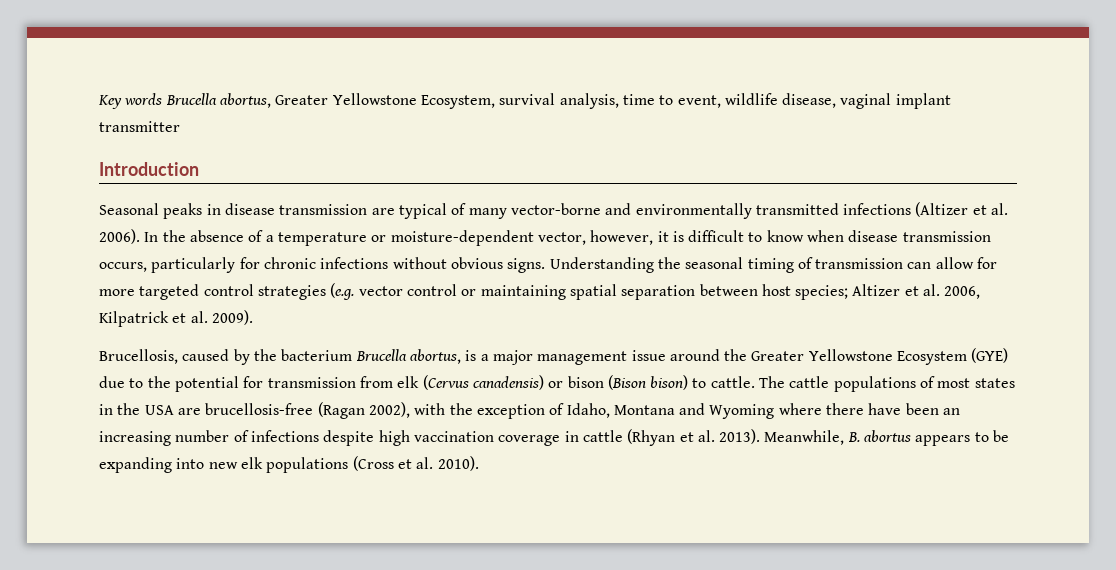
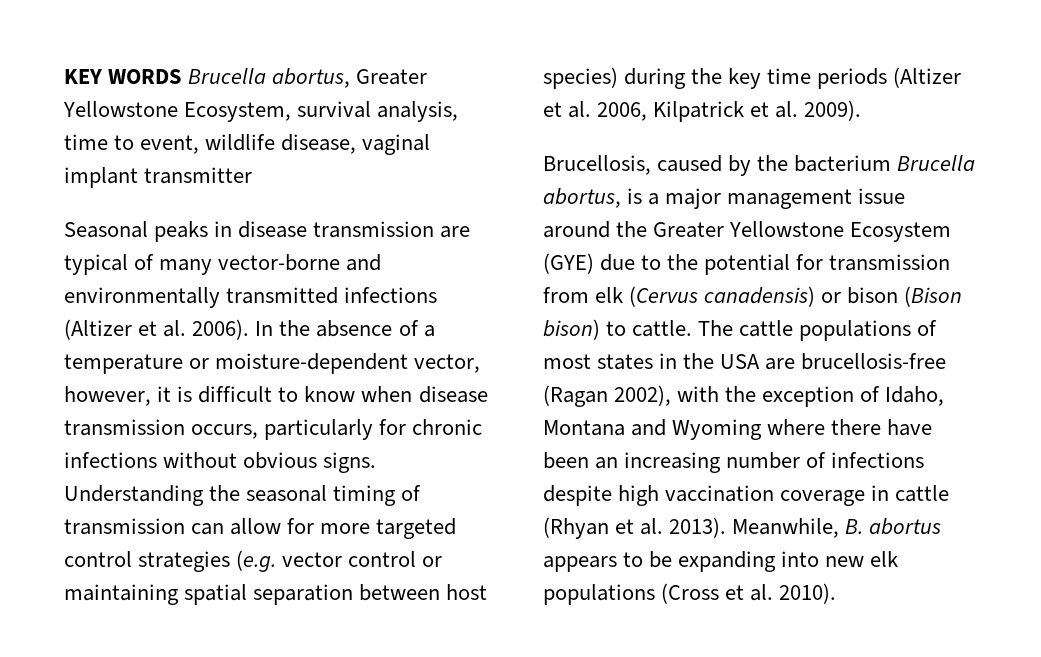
[98,93,163,109] Key words -> [64,69,183,84] KEY WORDS
[99,162,199,176] // Introduction -> (253, 175) none
[795,284,901,300] species; Altizer -> [543,67,962,89] species) during the key time periods (Altizer

